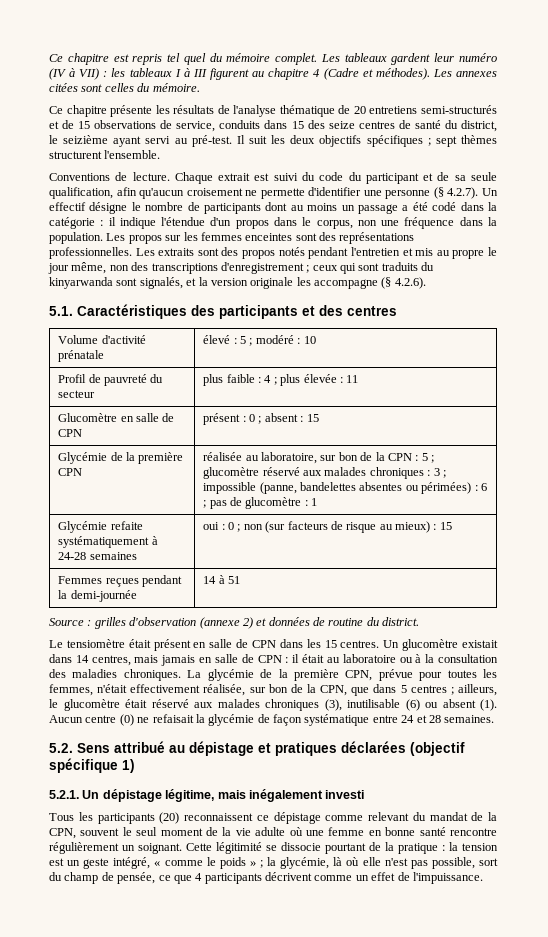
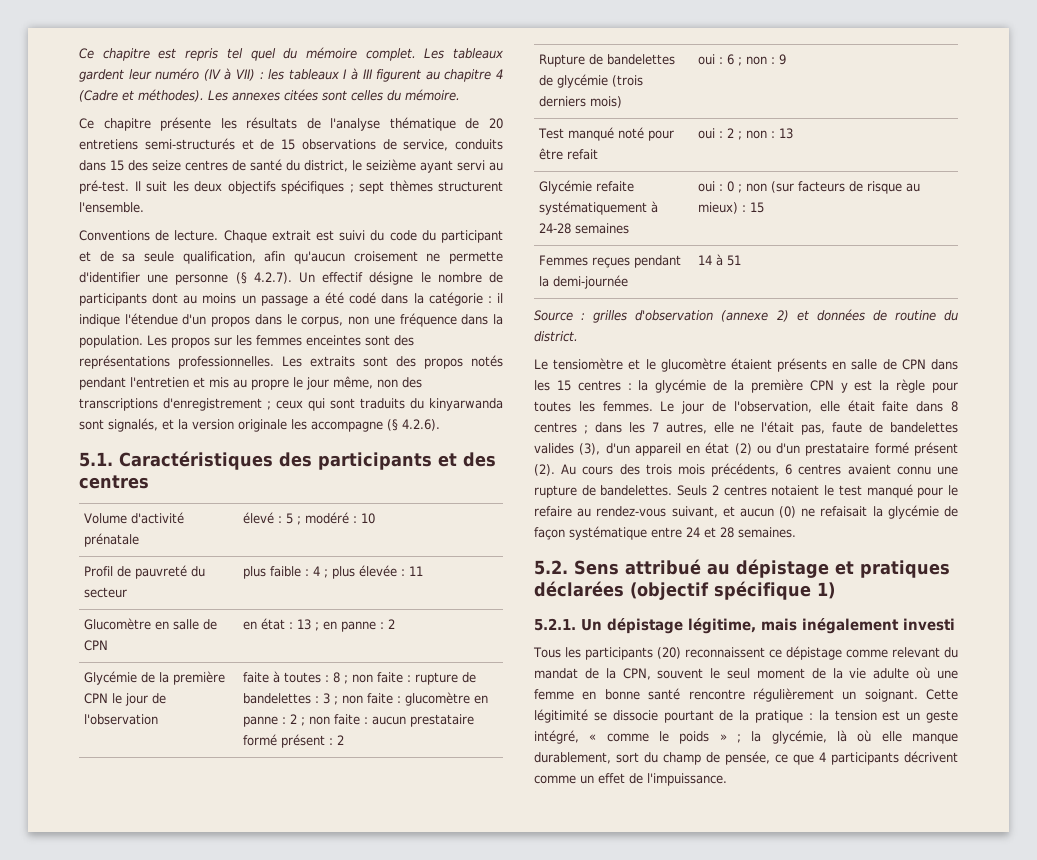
[203,413,319,425] présent : 0 ; absent : 15 -> [243,618,396,632] en état : 13 ; en panne : 2
[203,452,435,464] [203,467,446,479] [203,482,487,494] [203,497,318,509] | réalisée au laboratoire, sur bon de la CPN : 5 ; glucomètre réservé aux malades chroniques : 3 ; impossible (panne, bandelettes absentes ou périmées) : 6 ; pas de glucomètre : 1 -> [112,693,167,706] [84,714,159,725] [243,671,477,685] [243,692,489,706] [243,714,475,727] [243,734,345,748] [539,54,676,67] [539,74,644,88] [539,96,623,108] [698,54,787,66] [538,127,675,141] [539,148,599,160] [698,128,794,140] le jour de l'observation | faite à toutes : 8 ; non faite : rupture de bandelettes : 3 ; non faite : glucomètre en panne : 2 ; non faite : aucun prestataire formé présent : 2 // Rupture de bandelettes de glycémie (trois derniers mois) | oui : 6 ; non : 9 // Test manqué noté pour être refait | oui : 2 ; non : 13
[128,639,191,651] était présent -> [628,358,828,372] et le glucomètre étaient présents
[340,639,498,651] [49,654,498,666] [49,669,498,681] [49,684,498,696] [49,699,497,711] [49,715,117,723] centres. Un glucomètre existait dans 14 centres, mais jamais en salle de CPN : il était au laboratoire ou à la consultation des maladies chroniques. La glycémie de la première CPN, prévue pour toutes les femmes, n'était effectivement réalisée, sur bon de la CPN, que dans 5 centres ; ailleurs, le glucomètre était réservé aux malades chroniques (3), inutilisable (6) ou absent (1). Aucun centre -> [577,379,958,393] [534,400,958,414] [534,421,958,435] [534,442,958,456] [534,463,958,477] [534,484,958,498] [534,506,774,518] centres : la glycémie de la première CPN y est la règle pour toutes les femmes. Le jour de l'observation, elle était faite dans 8 centres ; dans les 7 autres, elle ne l'était pas, faute de bandelettes valides (3), d'un appareil en état (2) ou d'un prestataire formé présent (2). Au cours des trois mois précédents, 6 centres avaient connu une rupture de bandelettes. Seuls 2 centres notaient le test manqué pour le refaire au rendez-vous suivant, et aucun
[384,857,475,869] n'est pas possible, -> [912,733,958,744] [534,752,611,764] manque durablement,

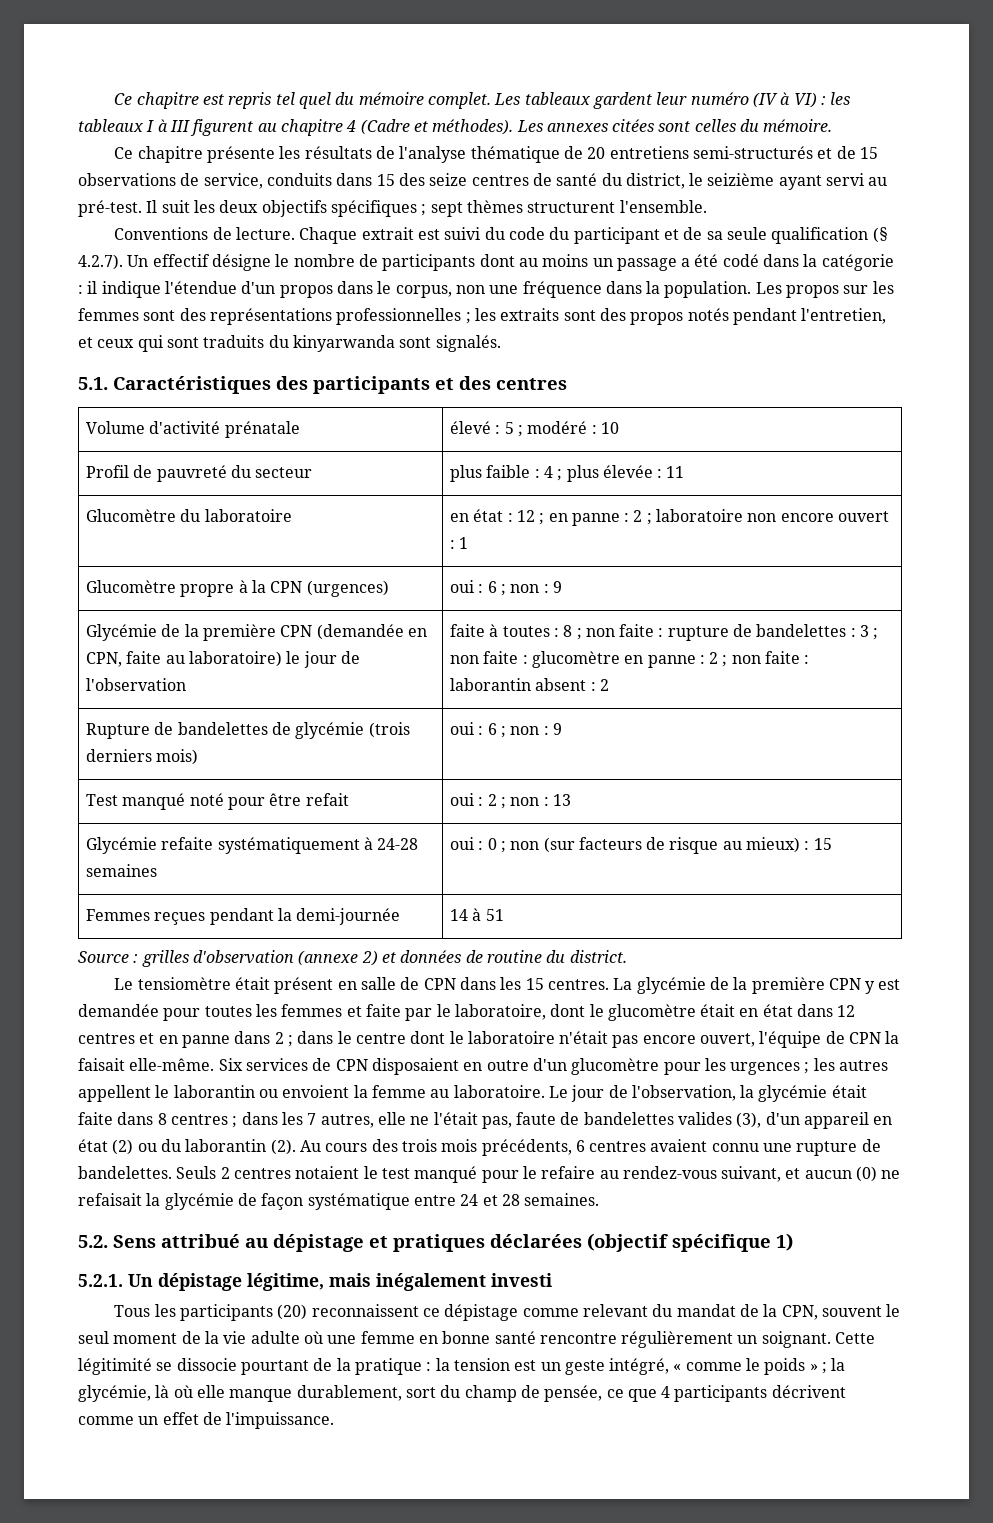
[235,69,255,81] VII) -> [793,92,817,108] VI)
[182,251,504,264] [79,272,229,285] qualification, afin qu'aucun croisement ne permette d'identifier une personne -> [771,227,869,244] qualification
[306,335,361,346] enceintes -> (139, 314) none
[178,356,302,369] professionnelles. Les -> [336,308,496,325] professionnelles ; les
[130,376,422,390] [79,398,271,411] l'entretien et mis au propre le jour même, non des transcriptions d'enregistrement ; -> [801,308,887,324] [78,337,93,348] l'entretien, et
[108,418,440,432] signalés, et la version originale les accompagne (§ 4.2.6). -> [435,335,501,352] signalés.
[155,619,218,630] [84,640,109,651] en salle de CPN -> [180,509,292,522] du laboratoire
[297,619,312,630] 13 -> [516,510,535,522] 12
(396, 624) none -> [646,509,890,525] [449,537,469,549] [85,580,389,597] [449,580,562,596] ; laboratoire non encore ouvert : 1 // Glucomètre propre à la CPN (urgences) | oui : 6 ; non : 9
(109, 698) none -> [316,624,427,640] [85,651,282,667] (demandée en CPN, faite au laboratoire)
[372,714,475,727] [243,734,326,748] aucun prestataire formé présent -> [449,678,587,691] laborantin absent
[628,358,828,372] et le glucomètre étaient présents -> [235,977,334,994] était présent
[577,380,649,391] centres : la -> [547,978,633,990] centres. La
[879,379,926,393] la règle -> [78,1004,159,1017] demandée
[602,401,653,412] femmes. -> [281,1004,856,1021] [78,1031,900,1048] [78,1058,889,1075] [78,1085,545,1102] femmes et faite par le laboratoire, dont le glucomètre était en état dans 12 centres et en panne dans 2 ; dans le centre dont le laboratoire n'était pas encore ouvert, l'équipe de CPN la faisait elle-même. Six services de CPN disposaient en outre d'un glucomètre pour les urgences ; les autres appellent le laborantin ou envoient la femme au laboratoire.
[819,401,840,412] elle -> [740,1085,828,1102] la glycémie
[776,442,958,456] d'un prestataire formé présent -> [160,1139,267,1152] du laborantin

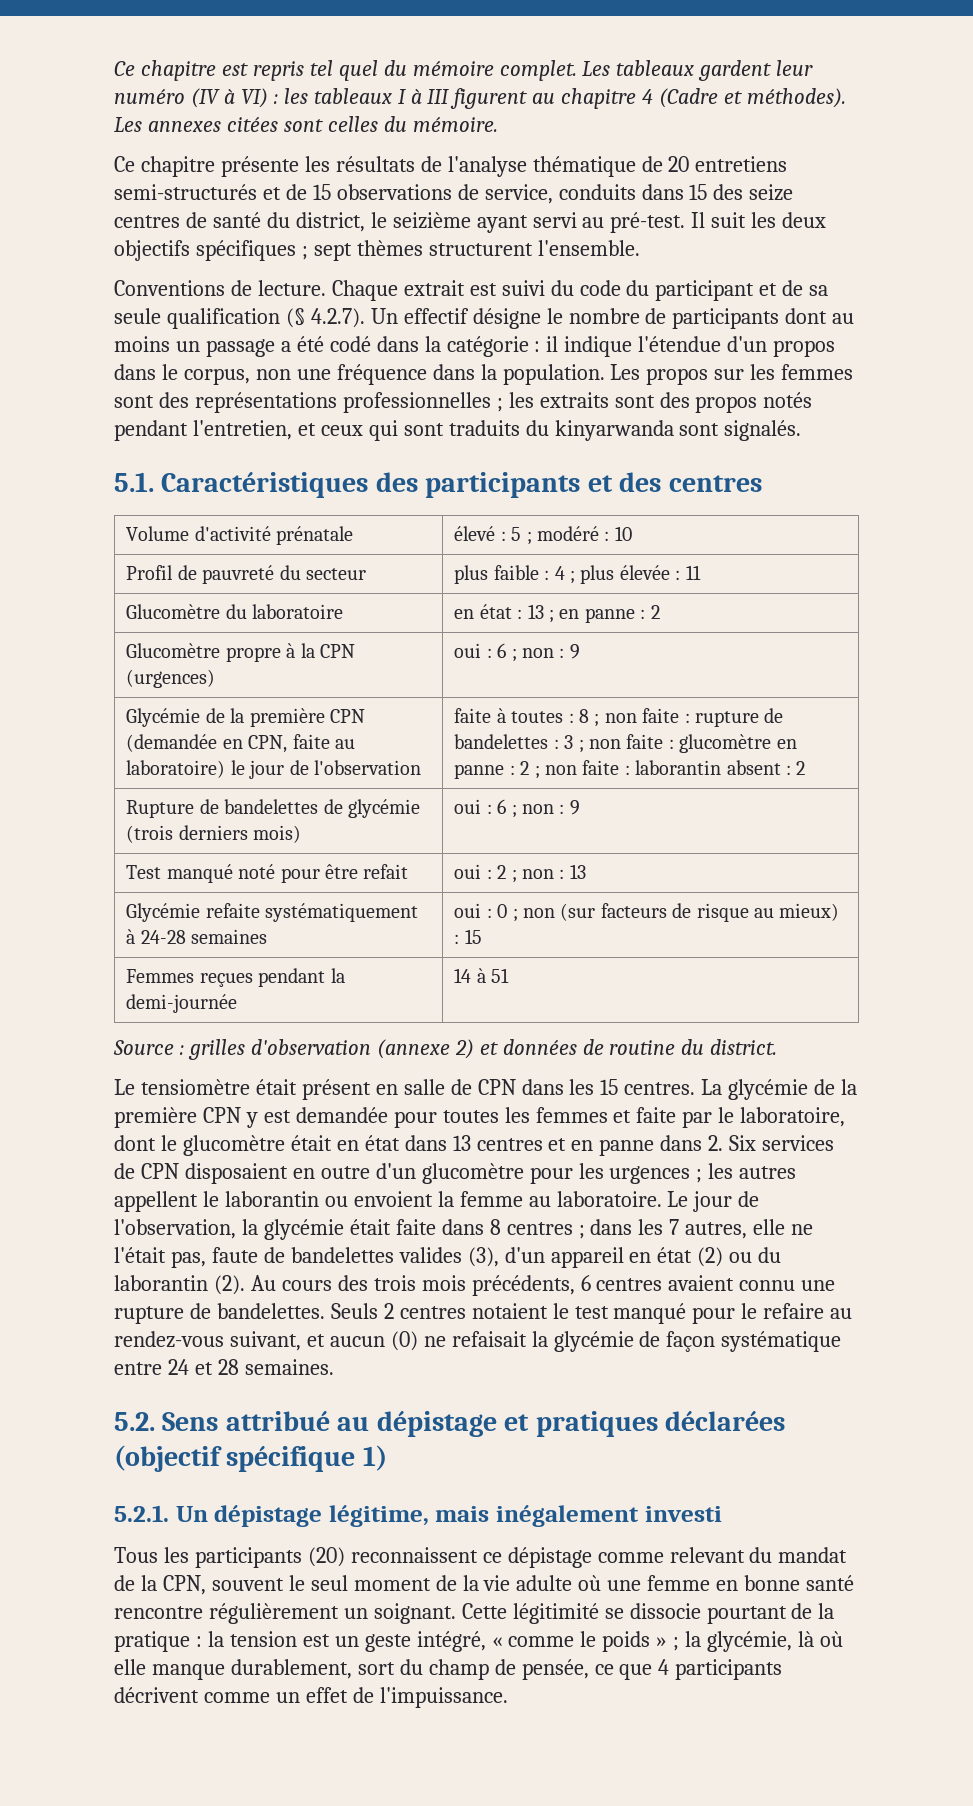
[516,510,535,522] 12 -> [527,604,544,619] 13
[646,509,890,525] [449,537,469,549] ; laboratoire non encore ouvert : 1 -> (660, 612) none
[837,1005,856,1017] 12 -> [452,1135,471,1151] 13
[274,1031,900,1048] [78,1058,215,1071] 2 ; dans le centre dont le laboratoire n'était pas encore ouvert, l'équipe de CPN la faisait elle-même. -> [708,1135,724,1151] 2.

